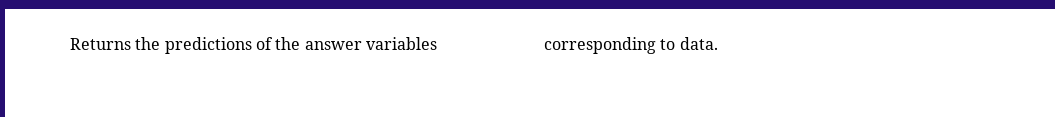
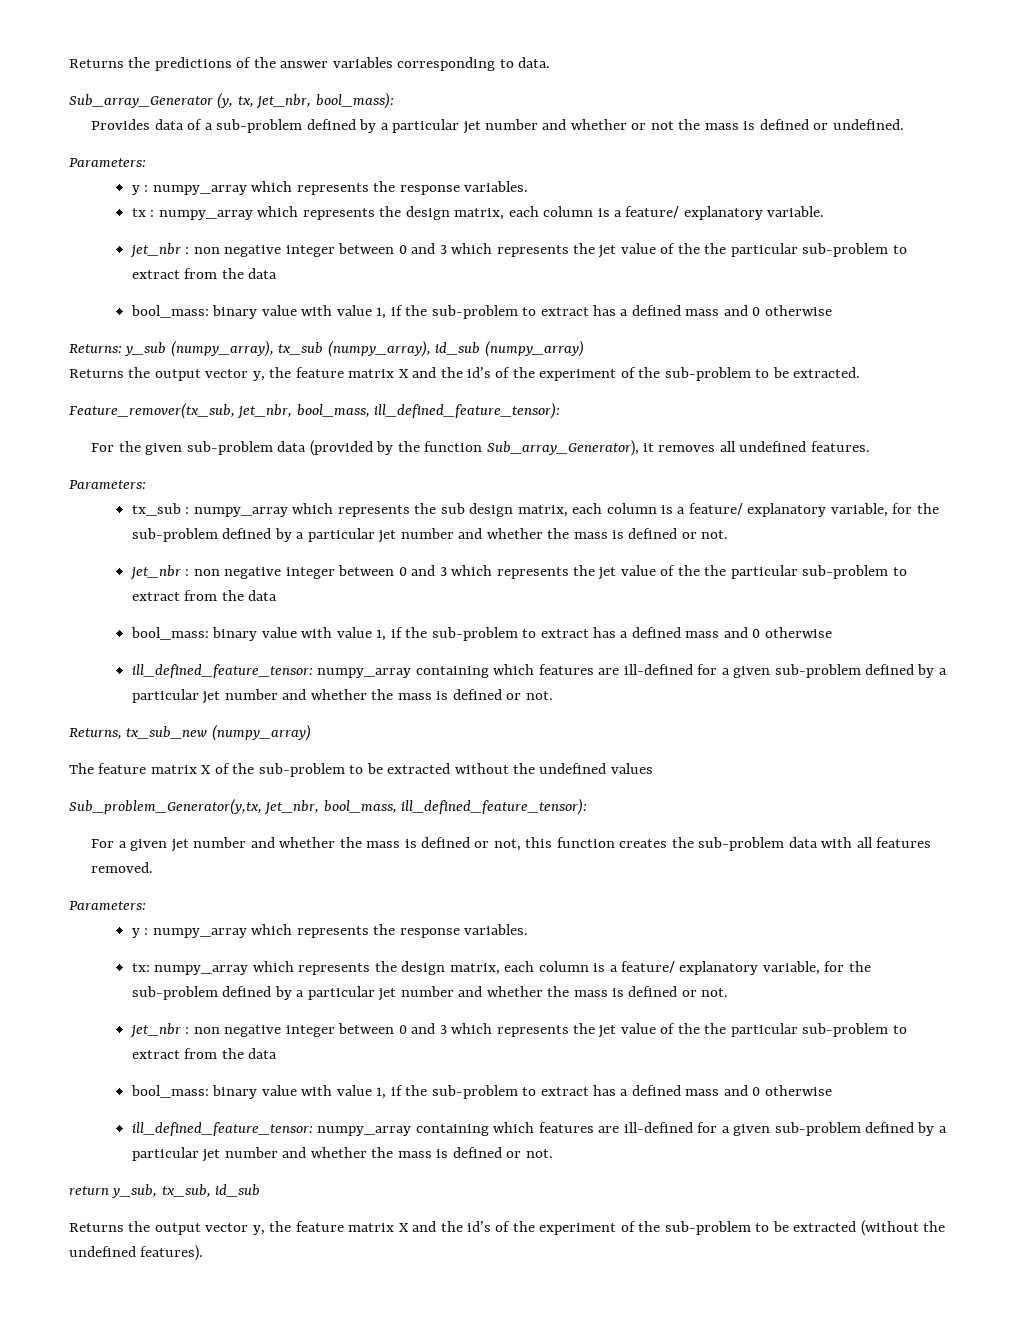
(718, 43) none -> [69,92,394,109] [91,119,904,134] [69,158,146,167] [132,181,529,195] [132,206,825,220] [130,243,907,258] [132,268,278,279] [131,305,832,319] [69,340,584,357] [69,367,861,381] [69,402,561,419] [91,440,870,456] [69,480,146,489] [132,503,939,517] [132,528,729,543] [130,565,907,580] [132,590,278,601] [131,627,832,641] [132,664,947,678] [132,689,553,704] [69,724,311,741] [69,763,653,777] [69,798,588,815] [91,837,931,852] [91,862,154,873] [69,901,146,910] [132,924,529,938] [132,961,871,975] [132,986,729,1001] [130,1023,907,1038] [132,1048,278,1059] [131,1085,832,1099] [132,1122,947,1136] [132,1147,553,1162] [69,1184,261,1198] [69,1220,946,1236] [69,1245,204,1261] // Sub_array_Generator (y, tx, jet_nbr, bool_mass): // Provides data of a sub-problem defined by a particular jet number and whether or not the mass is defined or undefined. // Parameters: // y : numpy_array which represents the response variables. // tx : numpy_array which represents the design matrix, each column is a feature/ explanatory variable. // jet_nbr : non negative integer between 0 and 3 which represents the jet value of the the particular sub-problem to extract from the data // bool_mass: binary value with value 1, if the sub-problem to extract has a defined mass and 0 otherwise // Returns: y_sub (numpy_array), tx_sub (numpy_array), id_sub (numpy_array) // Returns the output vector y, the feature matrix X and the id’s of the experiment of the sub-problem to be extracted. // Feature_remover(tx_sub, jet_nbr, bool_mass, ill_defined_feature_tensor): // For the given sub-problem data (provided by the function Sub_array_Generator), it removes all undefined features. // Parameters: // tx_sub : numpy_array which represents the sub design matrix, each column is a feature/ explanatory variable, for the sub-problem defined by a particular jet number and whether the mass is defined or not. // jet_nbr : non negative integer between 0 and 3 which represents the jet value of the the particular sub-problem to extract from the data // bool_mass: binary value with value 1, if the sub-problem to extract has a defined mass and 0 otherwise // ill_defined_feature_tensor: numpy_array containing which features are ill-defined for a given sub-problem defined by a particular jet number and whether the mass is defined or not. // Returns, tx_sub_new (numpy_array) // The feature matrix X of the sub-problem to be extracted without the undefined values // Sub_problem_Generator(y,tx, jet_nbr, bool_mass, ill_defined_feature_tensor): // For a given jet number and whether the mass is defined or not, this function creates the sub-problem data with all features removed. // Parameters: // y : numpy_array which represents the response variables. // tx: numpy_array which represents the design matrix, each column is a feature/ explanatory variable, for the sub-problem defined by a particular jet number and whether the mass is defined or not. // jet_nbr : non negative integer between 0 and 3 which represents the jet value of the the particular sub-problem to extract from the data // bool_mass: binary value with value 1, if the sub-problem to extract has a defined mass and 0 otherwise // ill_defined_feature_tensor: numpy_array containing which features are ill-defined for a given sub-problem defined by a particular jet number and whether the mass is defined or not. // return y_sub, tx_sub, id_sub // Returns the output vector y, the feature matrix X and the id’s of the experiment of the sub-problem to be extracted (without the undefined features).

